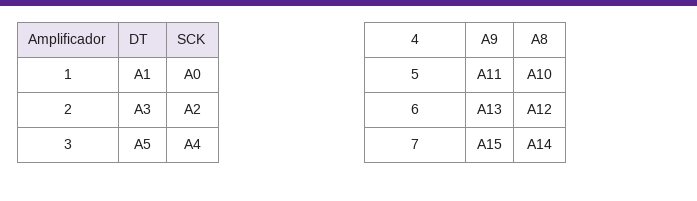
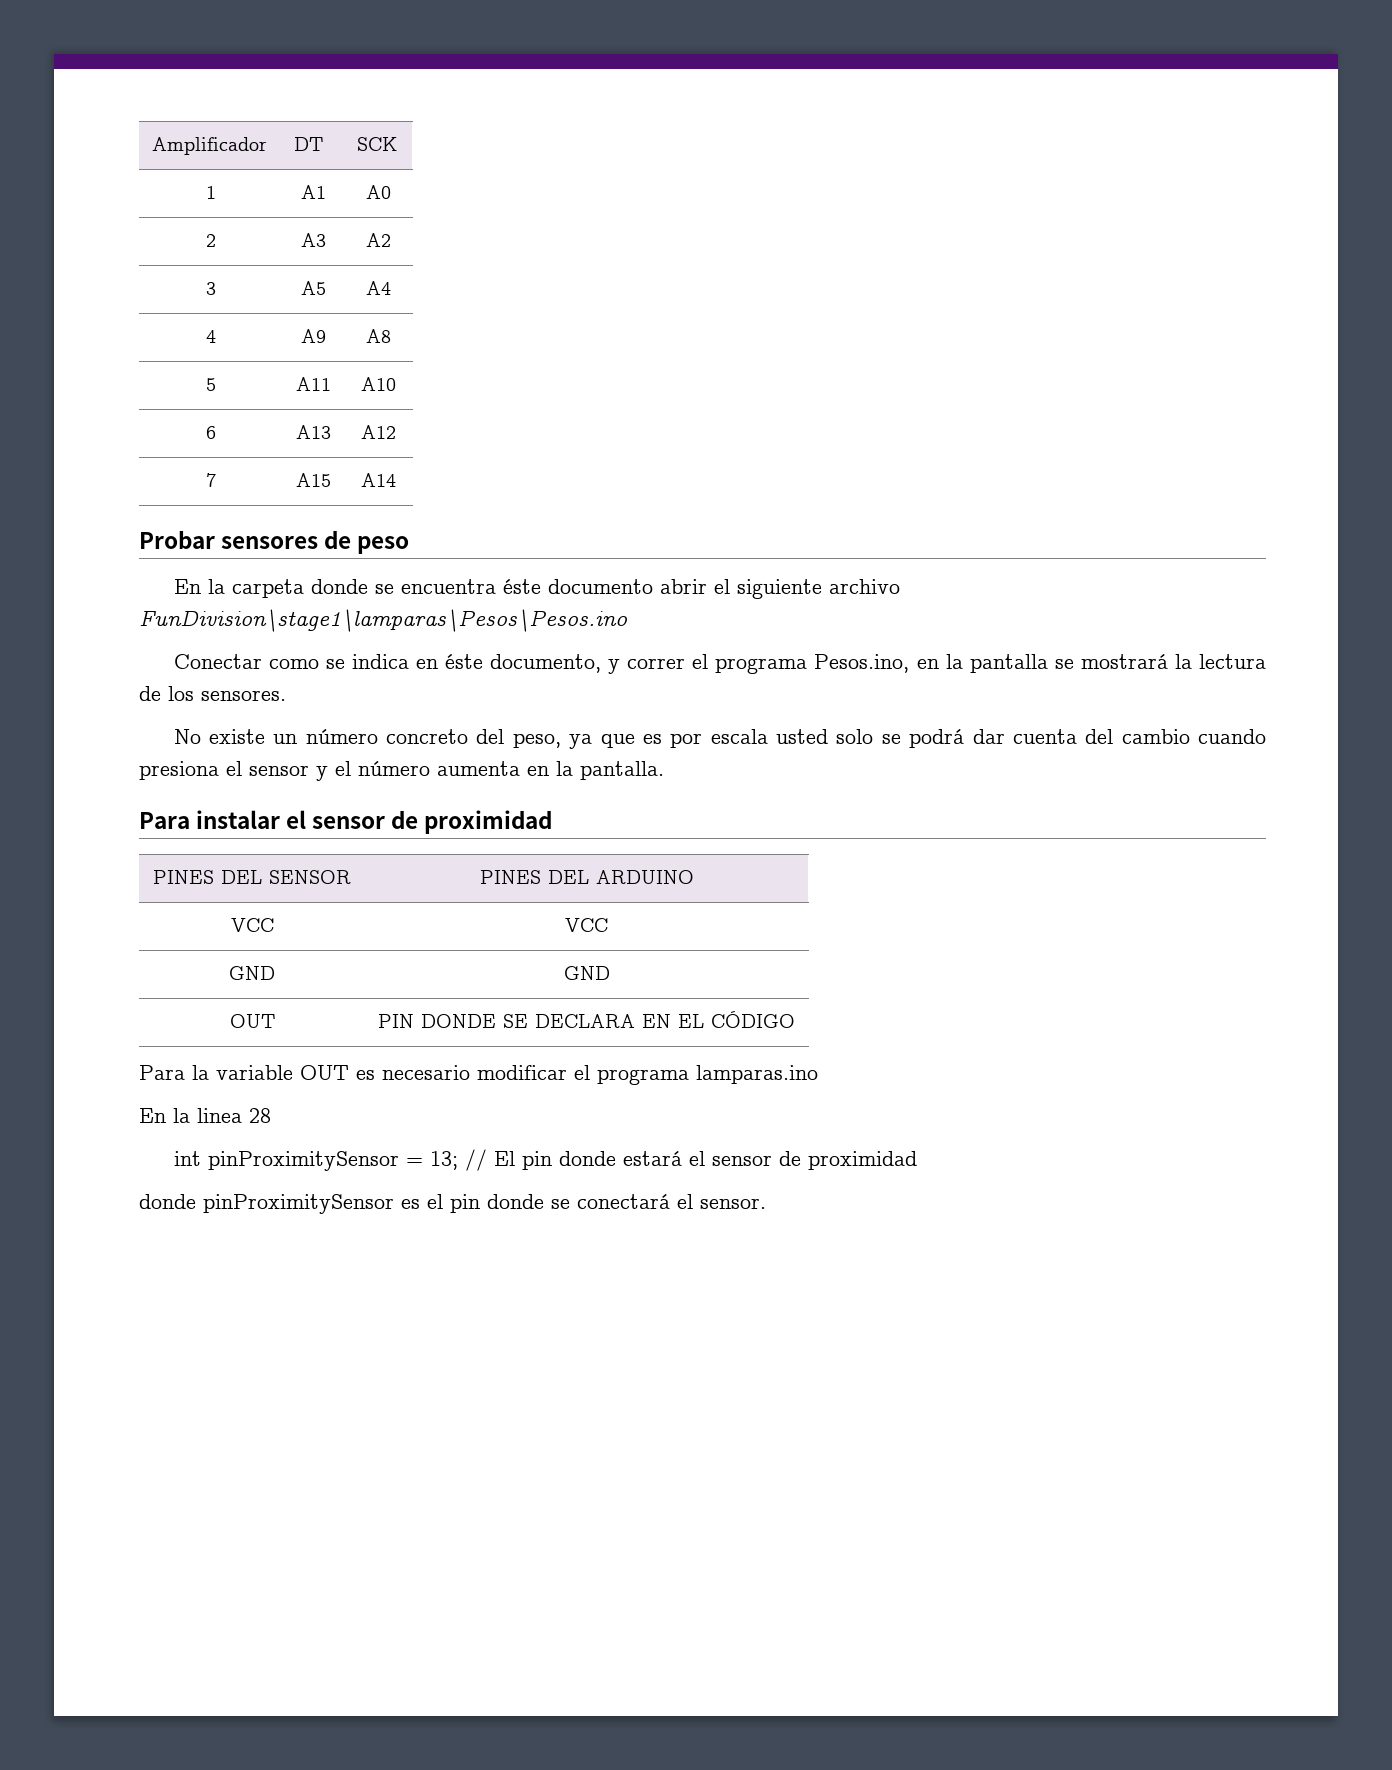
(552, 144) none -> [139,530,410,554] [173,579,900,599] [139,609,627,632] [173,654,1266,674] [139,686,286,701] [173,729,1266,749] [139,761,664,781] [139,810,553,834] [153,870,351,884] [479,870,694,884] [230,918,274,932] [565,918,608,932] [229,966,275,980] [563,966,610,980] [229,1014,275,1028] [378,1011,795,1028] [139,1065,818,1085] [139,1108,271,1123] [173,1149,917,1171] [139,1194,766,1214] // Probar sensores de peso // En la carpeta donde se encuentra éste documento abrir el siguiente archivo FunDivision\stage1\lamparas\Pesos\Pesos.ino // Conectar como se indica en éste documento, y correr el programa Pesos.ino, en la pantalla se mostrará la lectura de los sensores. // No existe un número concreto del peso, ya que es por escala usted solo se podrá dar cuenta del cambio cuando presiona el sensor y el número aumenta en la pantalla. // Para instalar el sensor de proximidad // PINES DEL SENSOR | PINES DEL ARDUINO // VCC | VCC // GND | GND // OUT | PIN DONDE SE DECLARA EN EL CÓDIGO // Para la variable OUT es necesario modificar el programa lamparas.ino // En la linea 28 // int pinProximitySensor = 13; // El pin donde estará el sensor de proximidad // donde pinProximitySensor es el pin donde se conectará el sensor.

